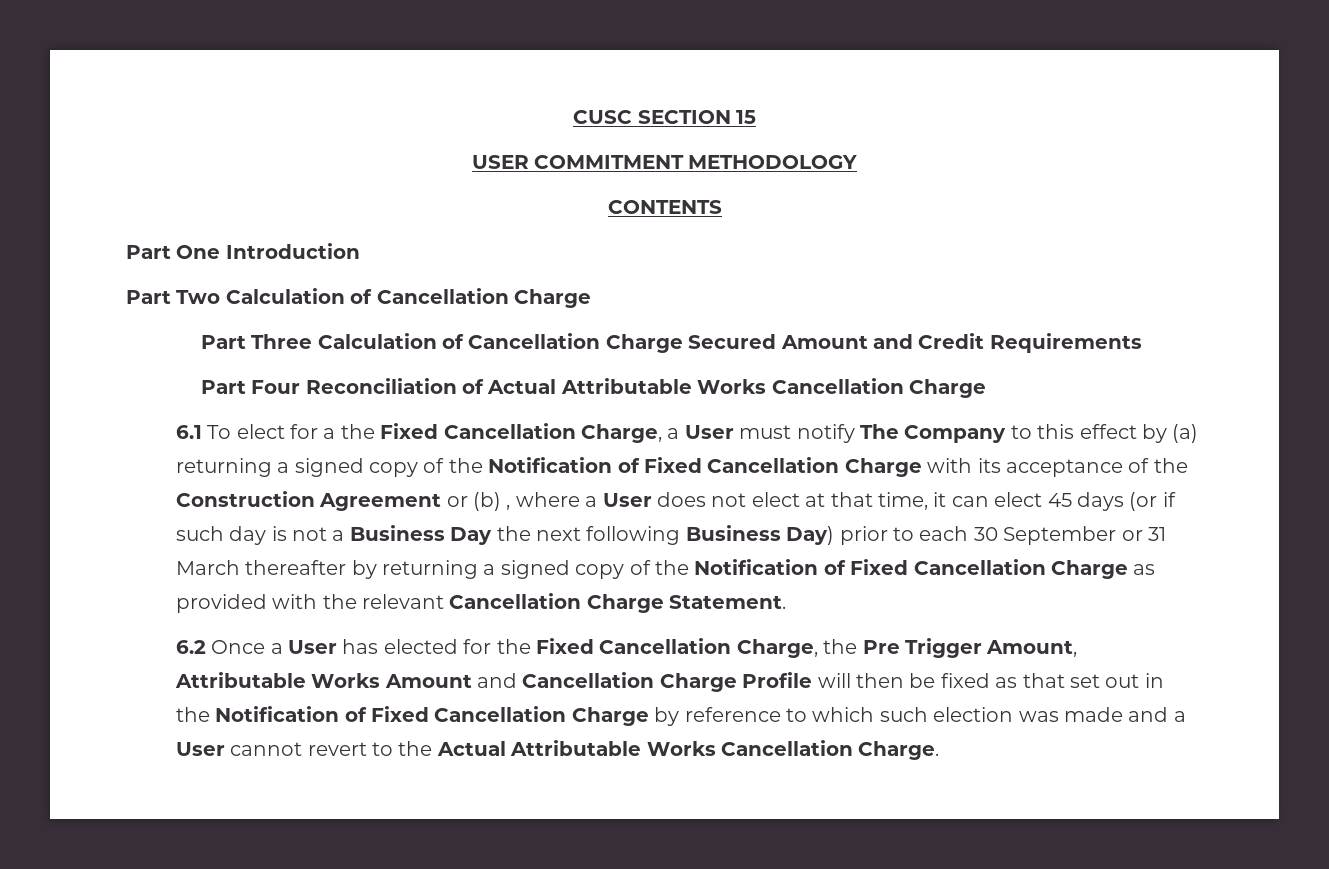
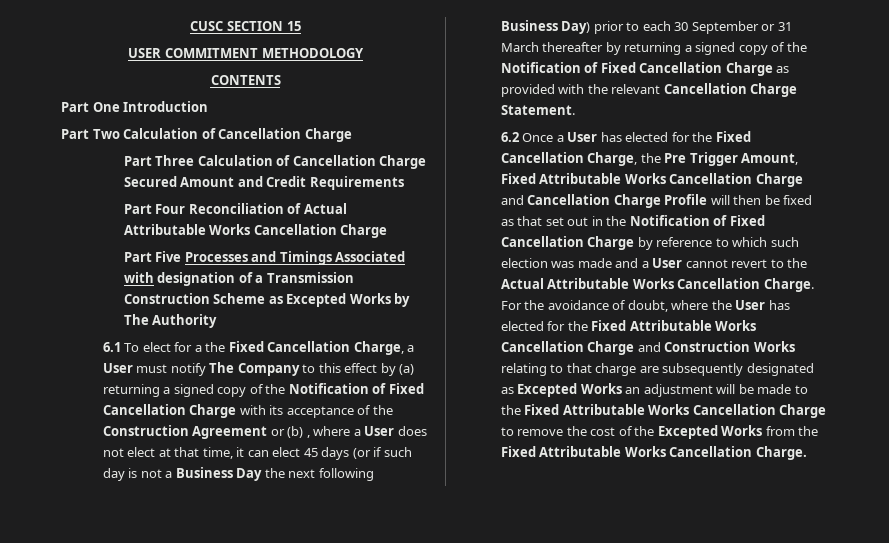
(986, 388) none -> [123,251,406,265] [123,272,354,286] [123,293,411,307] [123,314,218,328] // Part Five Processes and Timings Associated with designation of a Transmission Construction Scheme as Excepted Works by The Authority
[174,672,472,688] Attributable Works Amount -> [500,173,803,187] Fixed Attributable Works Cancellation Charge
(940, 750) none -> [500,300,790,312] [500,320,757,331] [500,341,795,355] [500,363,814,376] [500,383,808,397] [500,404,827,418] [500,425,819,439] [500,446,807,460] For the avoidance of doubt, where the User has elected for the Fixed Attributable Works Cancellation Charge and Construction Works relating to that charge are subsequently designated as Excepted Works an adjustment will be made to the Fixed Attributable Works Cancellation Charge to remove the cost of the Excepted Works from the Fixed Attributable Works Cancellation Charge.

